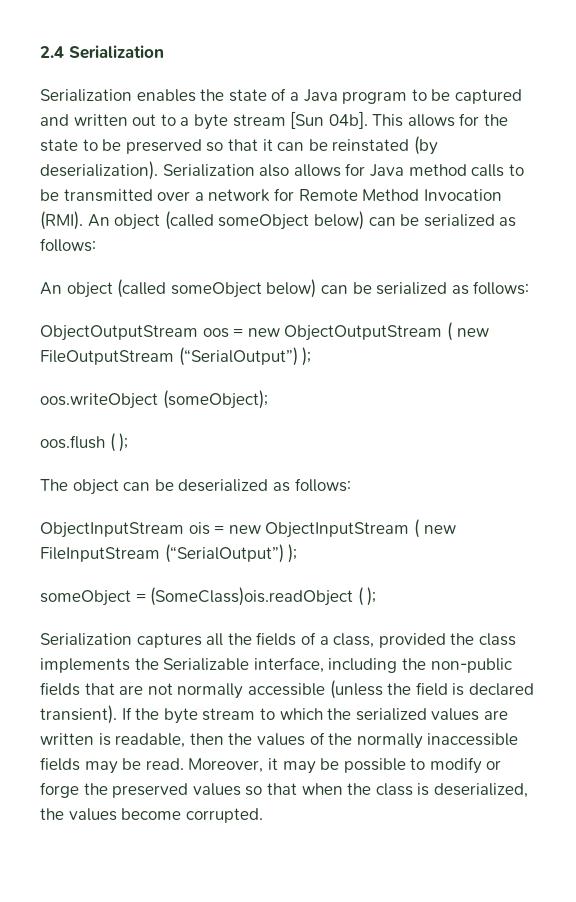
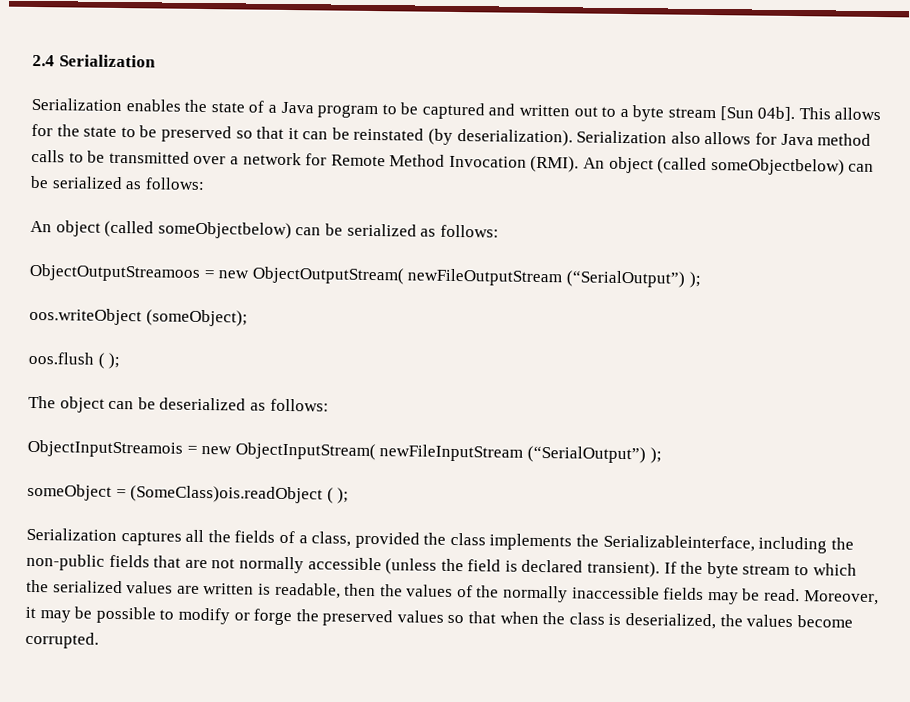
[218,211,364,230] someObject below) -> [710,158,845,176] someObjectbelow)
[170,279,530,298] [40,322,489,341] [40,350,174,365] someObject below) can be serialized as follows: // ObjectOutputStream oos = new ObjectOutputStream ( new FileOutputStream -> [157,221,499,240] [29,263,563,287] someObjectbelow) can be serialized as follows: // ObjectOutputStreamoos = new ObjectOutputStream( newFileOutputStream
[40,519,456,538] [40,547,160,562] ObjectInputStream ois = new ObjectInputStream ( new FileInputStream -> [27,439,524,462] ObjectInputStreamois = new ObjectInputStream( newFileInputStream
[163,657,324,673] Serializable interface, -> [602,534,755,552] Serializableinterface,

